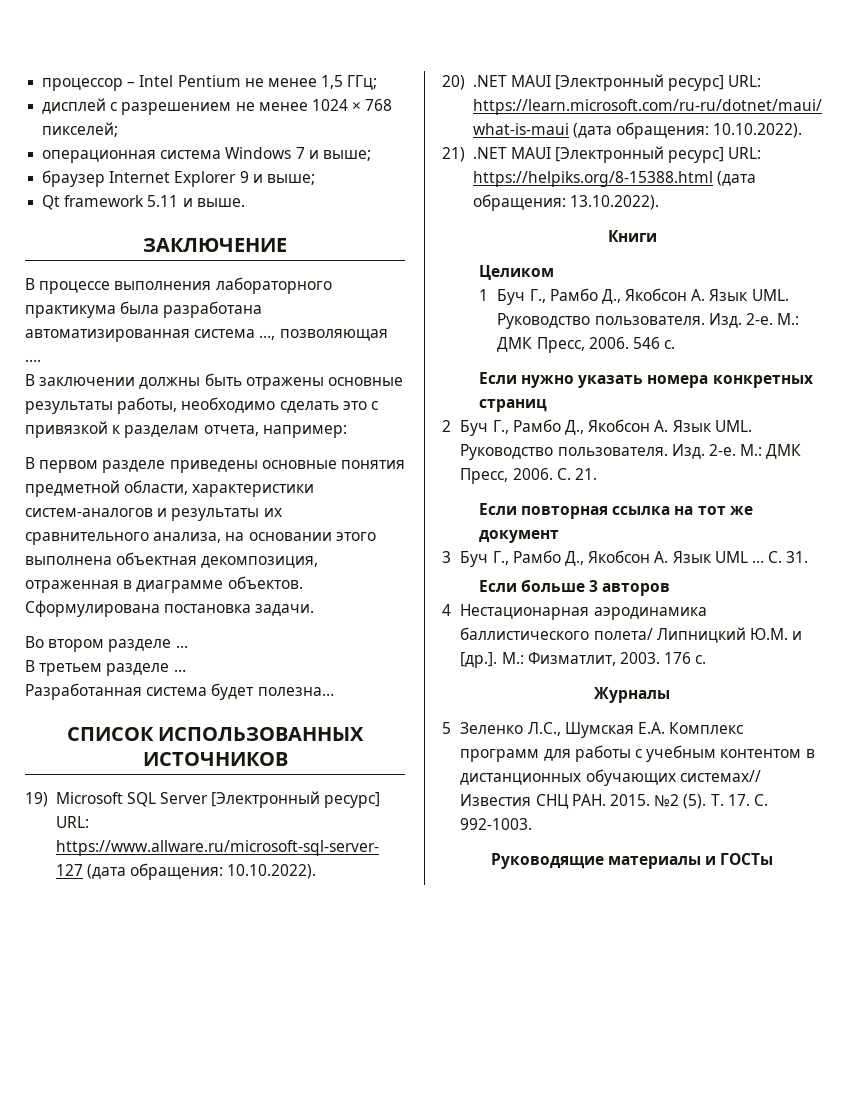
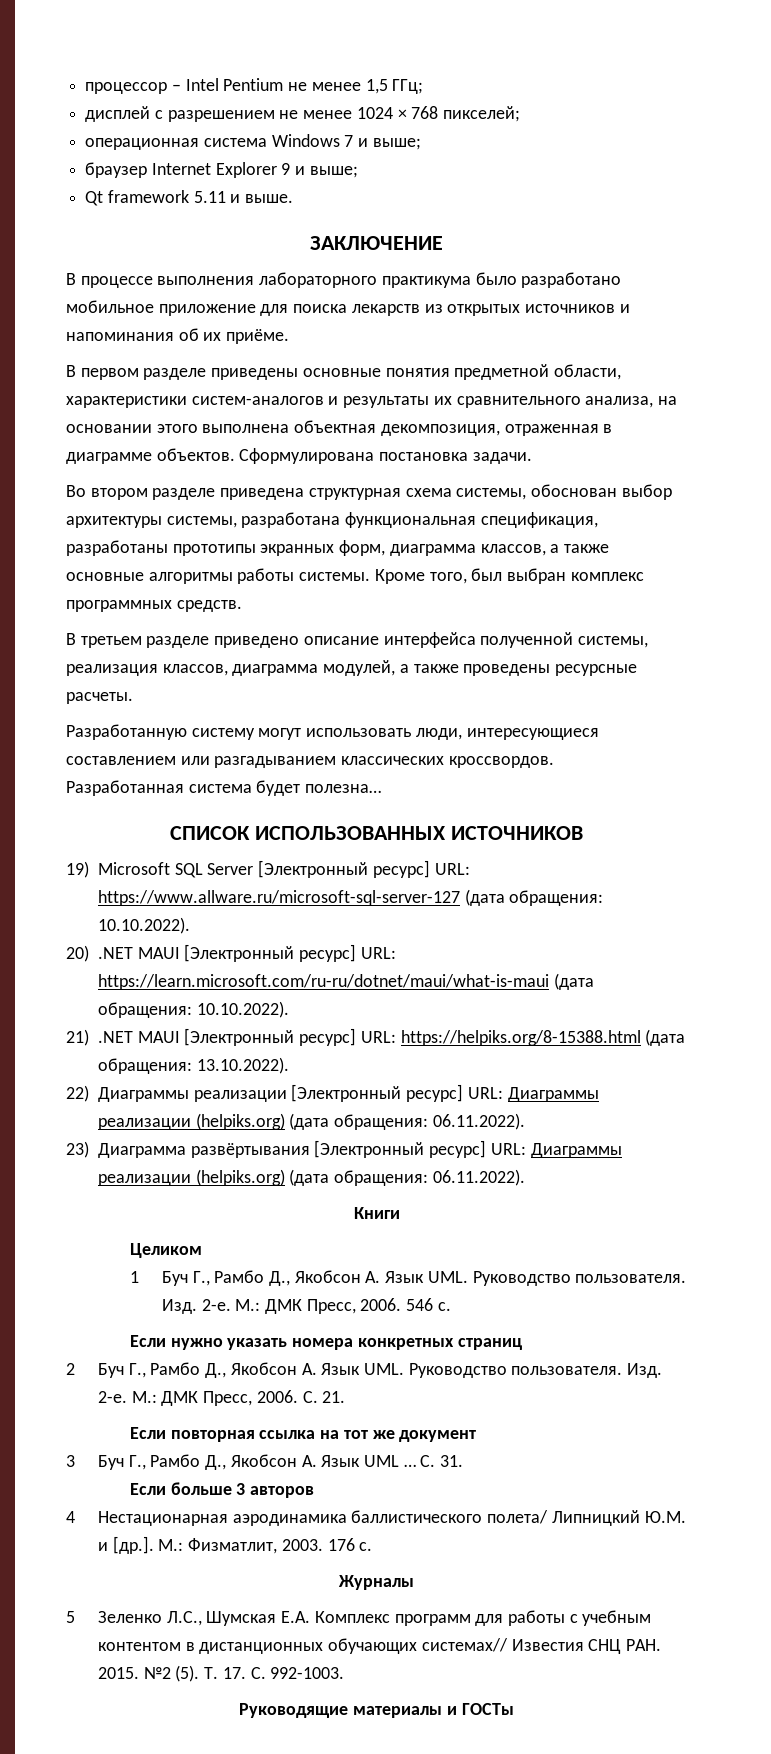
[120,301,263,318] [25,329,388,342] [25,359,41,362] [25,373,403,390] [25,397,378,414] [25,421,347,438] была разработана автоматизированная система …, позволяющая …. // В заключении должны быть отражены основные результаты работы, необходимо сделать это с привязкой к разделам отчета, например: -> [475,272,622,288] [66,300,630,316] [66,328,290,344] было разработано мобильное приложение для поиска лекарств из открытых источников и напоминания об их приёме.
[175,645,188,648] [25,660,186,676] … // В третьем разделе … -> [220,484,672,500] [66,512,598,528] [66,540,610,556] [66,568,644,584] [66,600,242,612] [66,632,649,648] [66,660,638,676] [66,692,133,704] [66,724,599,740] [66,756,554,768] приведена структурная схема системы, обоснован выбор архитектуры системы, разработана функциональная спецификация, разработаны прототипы экранных форм, диаграмма классов, а также основные алгоритмы работы системы. Кроме того, был выбран комплекс программных средств. // В третьем разделе приведено описание интерфейса полученной системы, реализация классов, диаграмма модулей, а также проведены ресурсные расчеты. // Разработанную систему могут использовать люди, интересующиеся составлением или разгадыванием классических кроссвордов.
(659, 202) none -> [66,1084,599,1102] [97,1113,525,1130] [66,1140,622,1158] [97,1169,525,1186] // 22) Диаграммы реализации [Электронный ресурс] URL: Диаграммы реализации (helpiks.org) (дата обращения: 06.11.2022). // 23) Диаграмма развёртывания [Электронный ресурс] URL: Диаграммы реализации (helpiks.org) (дата обращения: 06.11.2022).

